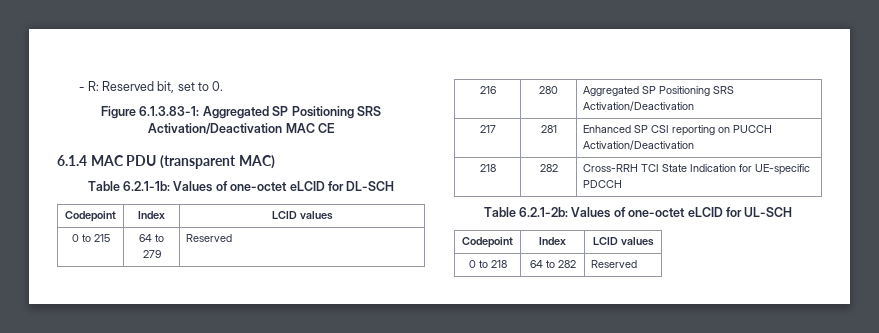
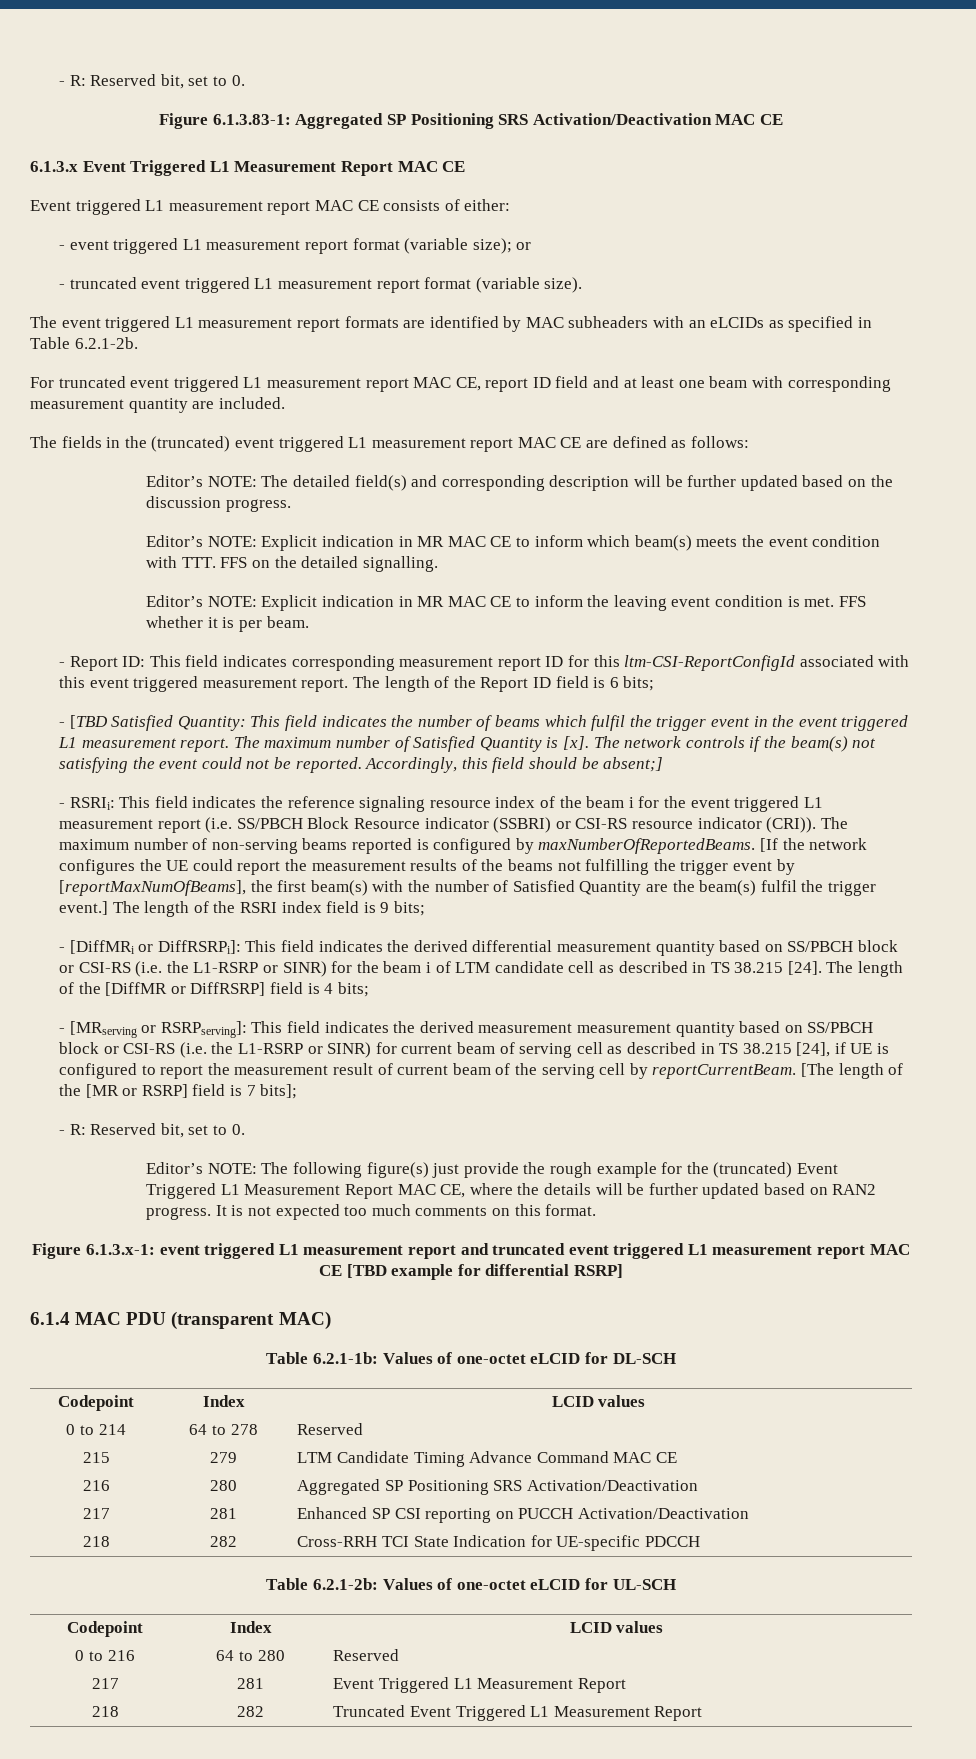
(335, 128) none -> [30,160,466,176] [30,199,511,215] [59,238,532,254] [59,277,583,293] [30,316,873,332] [30,337,138,349] [30,376,891,392] [30,397,285,413] [30,436,749,452] [146,475,893,491] [146,496,291,512] [146,535,881,551] [146,556,438,572] [146,595,866,611] [146,616,309,632] [59,655,910,671] [59,676,655,692] [59,715,909,731] [58,736,877,752] [59,757,664,773] [59,796,823,812] [59,817,848,833] [59,838,868,854] [59,859,795,875] [59,880,876,896] [59,901,425,917] [59,940,898,956] [59,961,904,977] [59,982,369,997] [59,1021,874,1038] [59,1042,890,1058] [59,1063,904,1079] [59,1084,298,1099] [59,1123,245,1138] [146,1162,838,1178] [146,1183,877,1199] [146,1204,597,1220] [32,1243,910,1259] [319,1264,623,1280] // 6.1.3.x Event Triggered L1 Measurement Report MAC CE // Event triggered L1 measurement report MAC CE consists of either: // - event triggered L1 measurement report format (variable size); or // - truncated event triggered L1 measurement report format (variable size). // The event triggered L1 measurement report formats are identified by MAC subheaders with an eLCIDs as specified in Table 6.2.1-2b. // For truncated event triggered L1 measurement report MAC CE, report ID field and at least one beam with corresponding measurement quantity are included. // The fields in the (truncated) event triggered L1 measurement report MAC CE are defined as follows: // Editor’s NOTE: The detailed field(s) and corresponding description will be further updated based on the discussion progress. // Editor’s NOTE: Explicit indication in MR MAC CE to inform which beam(s) meets the event condition with TTT. FFS on the detailed signalling. // Editor’s NOTE: Explicit indication in MR MAC CE to inform the leaving event condition is met. FFS whether it is per beam. // - Report ID: This field indicates corresponding measurement report ID for this ltm-CSI-ReportConfigId associated with this event triggered measurement report. The length of the Report ID field is 6 bits; // - [TBD Satisfied Quantity: This field indicates the number of beams which fulfil the trigger event in the event triggered L1 measurement report. The maximum number of Satisfied Quantity is [x]. The network controls if the beam(s) not satisfying the event could not be reported. Accordingly, this field should be absent;] // - RSRIi: This field indicates the reference signaling resource index of the beam i for the event triggered L1 measurement report (i.e. SS/PBCH Block Resource indicator (SSBRI) or CSI-RS resource indicator (CRI)). The maximum number of non-serving beams reported is configured by maxNumberOfReportedBeams. [If the network configures the UE could report the measurement results of the beams not fulfilling the trigger event by [reportMaxNumOfBeams], the first beam(s) with the number of Satisfied Quantity are the beam(s) fulfil the trigger event.] The length of the RSRI index field is 9 bits; // - [DiffMRi or DiffRSRPi]: This field indicates the derived differential measurement quantity based on SS/PBCH block or CSI-RS (i.e. the L1-RSRP or SINR) for the beam i of LTM candidate cell as described in TS 38.215 [24]. The length of the [DiffMR or DiffRSRP] field is 4 bits; // - [MRserving or RSRPserving]: This field indicates the derived measurement measurement quantity based on SS/PBCH block or CSI-RS (i.e. the L1-RSRP or SINR) for current beam of serving cell as described in TS 38.215 [24], if UE is configured to report the measurement result of current beam of the serving cell by reportCurrentBeam. [The length of the [MR or RSRP] field is 7 bits]; // - R: Reserved bit, set to 0. // Editor’s NOTE: The following figure(s) just provide the rough example for the (truncated) Event Triggered L1 Measurement Report MAC CE, where the details will be further updated based on RAN2 progress. It is not expected too much comments on this format. // Figure 6.1.3.x-1: event triggered L1 measurement report and truncated event triggered L1 measurement report MAC CE [TBD example for differential RSRP]
[93,234,110,242] [139,234,164,242] [142,250,161,258] [186,234,233,242] 215 | 64 to 279 | Reserved -> [98,1424,126,1435] [189,1424,258,1435] [297,1423,364,1435] [82,1452,110,1463] [210,1452,237,1463] [297,1451,677,1467] 214 | 64 to 278 | Reserved // 215 | 279 | LTM Candidate Timing Advance Command MAC CE
[490,260,507,268] [529,260,576,268] [591,260,638,268] 218 | 64 to 282 | Reserved -> [107,1650,135,1661] [216,1650,285,1661] [333,1649,400,1661] [91,1678,119,1689] [237,1678,264,1689] [333,1677,626,1693] [91,1706,119,1717] [237,1706,264,1717] [333,1705,703,1721] 216 | 64 to 280 | Reserved // 217 | 281 | Event Triggered L1 Measurement Report // 218 | 282 | Truncated Event Triggered L1 Measurement Report

